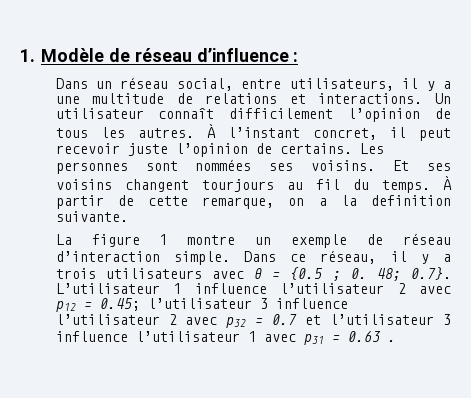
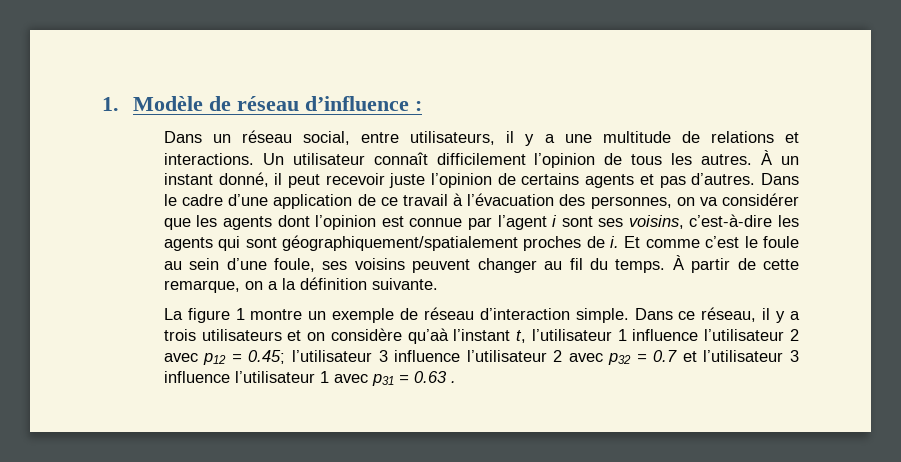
[227,127,377,140] l’instant concret, -> [780,156,799,165] [163,172,269,187] un instant donné,
[279,143,384,154] [55,159,452,174] [55,179,274,192] certains. Les personnes sont nommées ses voisins. Et ses voisins changent tourjours -> [521,173,799,188] [163,193,799,209] [163,214,799,230] [163,235,800,251] [163,258,537,273] certains agents et pas d’autres. Dans le cadre d’une application de ce travail à l’évacuation des personnes, on va considérer que les agents dont l’opinion est connue par l’agent i sont ses voisins, c’est-à-dire les agents qui sont géographiquement/spatialement proches de i. Et comme c’est le foule au sein d’une foule, ses voisins peuvent changer
[371,195,451,206] definition -> [299,277,367,290] définition
[211,267,451,281] [55,283,160,294] avec θ = {0.5 ; 0. 48; 0.7}. L’utilisateur -> [287,328,612,344] et on considère qu’aà l’instant t, l’utilisateur

